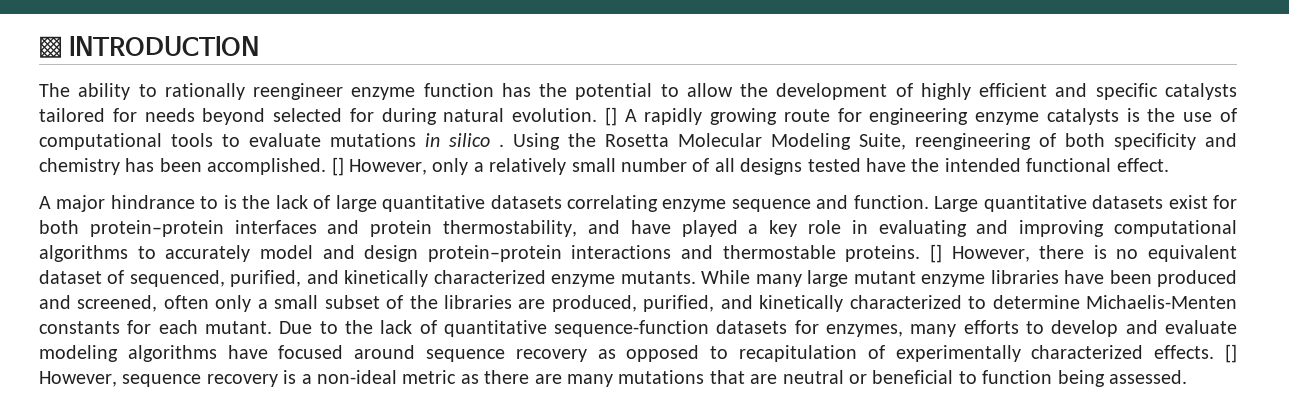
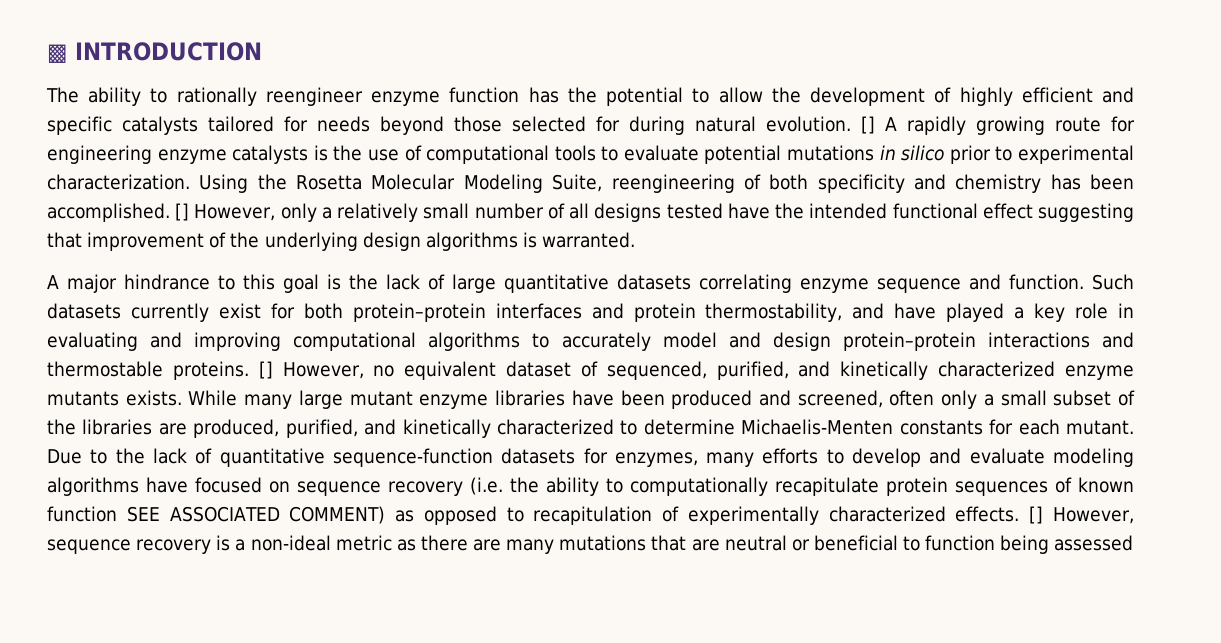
(266, 116) none -> [454,116,502,132] those
(321, 140) none -> [704,145,782,164] potential
[499,144,504,147] . -> [949,145,1134,164] [47,174,190,190] prior to experimental characterization.
[1116,158,1169,172] effect. -> [982,203,1134,222] [47,232,636,251] effect suggesting that improvement of the underlying design algorithms is warranted.
(219, 202) none -> [243,274,319,293] this goal
[934,195,1164,212] Large quantitative datasets -> [1092,274,1134,290] [47,303,209,322] Such datasets currently
[1039,245,1107,259] there is -> (364, 370) none
[620,271,696,284] mutants. -> [47,390,182,406] mutants exists.
[354,345,587,362] around sequence recovery -> [269,477,1134,496] [47,506,386,524] on sequence recovery (i.e. the ability to computationally recapitulate protein sequences of known function SEE ASSOCIATED COMMENT)
[1108,370,1187,384] assessed. -> [1054,535,1134,551] assessed

